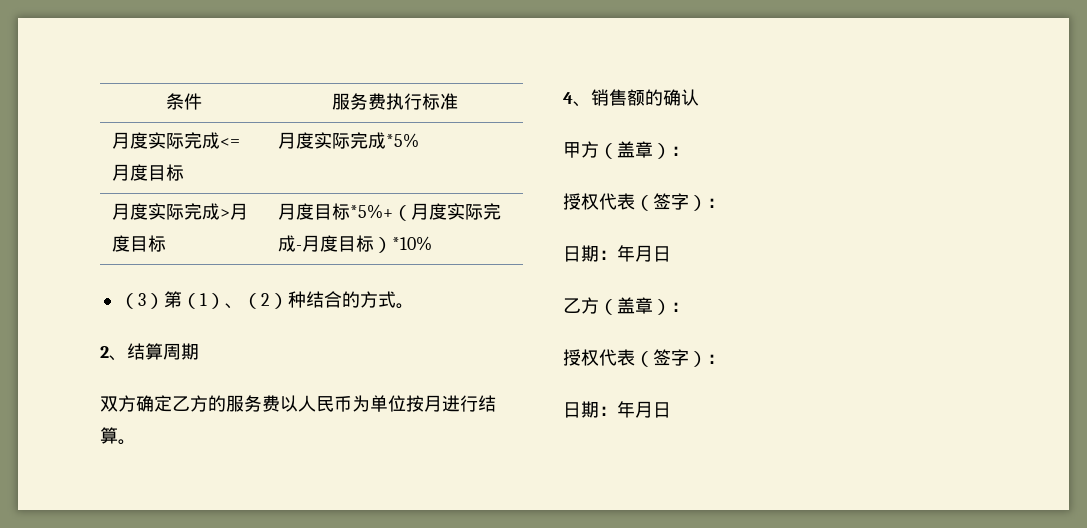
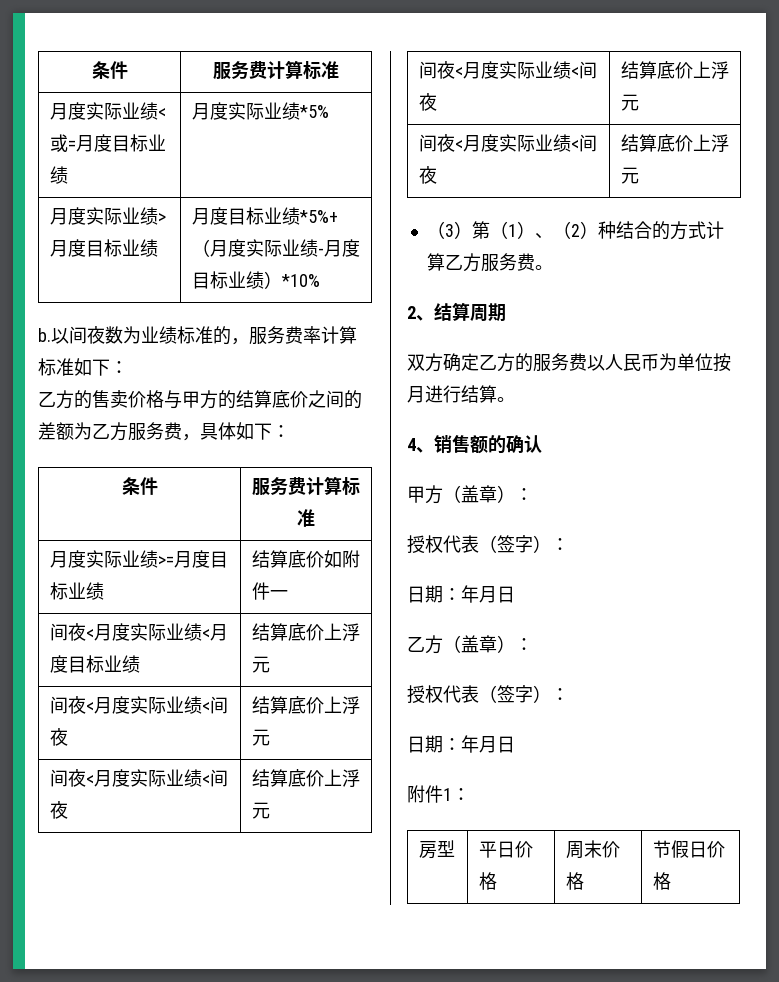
[165,93,202,110] [331,93,458,110] [111,132,240,149] [111,164,184,181] [277,132,386,149] 条件 | 服务费执行标准 // 月度实际完成<=月度目标 | 月度实际完成 -> [91,61,128,79] [213,60,339,80] [49,102,166,120] [49,134,166,152] [49,166,68,184] [191,102,300,120] 条件 | 服务费计算标准 // 月度实际业绩<或=月度目标业绩 | 月度实际业绩
[183,203,220,220] 完成 -> [121,207,158,225] 业绩
[277,203,350,220] | 月度目标 -> [121,239,158,257] [191,207,300,225] 业绩 | 月度目标业绩
[482,203,501,220] [277,235,296,252] 完成 -> [281,239,318,257] 业绩
(374, 243) none -> [227,271,264,289] 业绩
(432, 243) none -> [38,326,357,345] [38,358,128,376] [38,390,362,409] [38,422,290,441] [121,477,158,495] [252,476,360,496] [297,509,315,527] [49,550,228,568] [49,582,104,600] [251,550,360,568] [251,582,288,600] [49,623,228,641] [49,655,140,673] [251,623,360,641] [251,656,270,673] [49,696,228,714] [49,728,68,746] [251,696,360,714] [251,729,270,746] [49,769,228,787] [49,801,68,819] [251,769,360,787] [251,802,270,819] [418,61,597,79] [418,93,437,111] [620,61,729,79] [620,94,639,111] [418,134,597,152] [418,166,437,184] [620,134,729,152] [620,167,639,184] // b.以间夜数为业绩标准的，服务费率计算标准如下： // 乙方的售卖价格与甲方的结算底价之间的差额为乙方服务费，具体如下： // 条件 | 服务费计算标准 // 月度实际业绩>=月度目标业绩 | 结算底价如附件一 // 间夜<月度实际业绩<月度目标业绩 | 结算底价上浮元 // 间夜<月度实际业绩<间夜 | 结算底价上浮元 // 间夜<月度实际业绩<间夜 | 结算底价上浮元 // 间夜<月度实际业绩<间夜 | 结算底价上浮元 // 间夜<月度实际业绩<间夜 | 结算底价上浮元
(396, 299) none -> [705,221,724,239] [426,253,535,272] 计算乙方服务费
(671, 410) none -> [407,785,470,803] [418,840,455,859] [478,841,533,858] [478,872,497,890] [565,840,620,859] [565,872,584,890] [652,840,725,858] [652,872,671,890] // 附件1： // 房型 | 平日价格 | 周末价格 | 节假日价格

